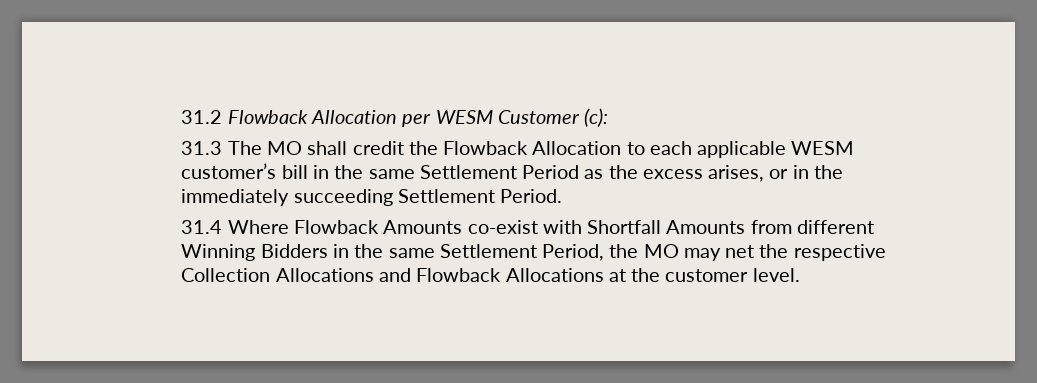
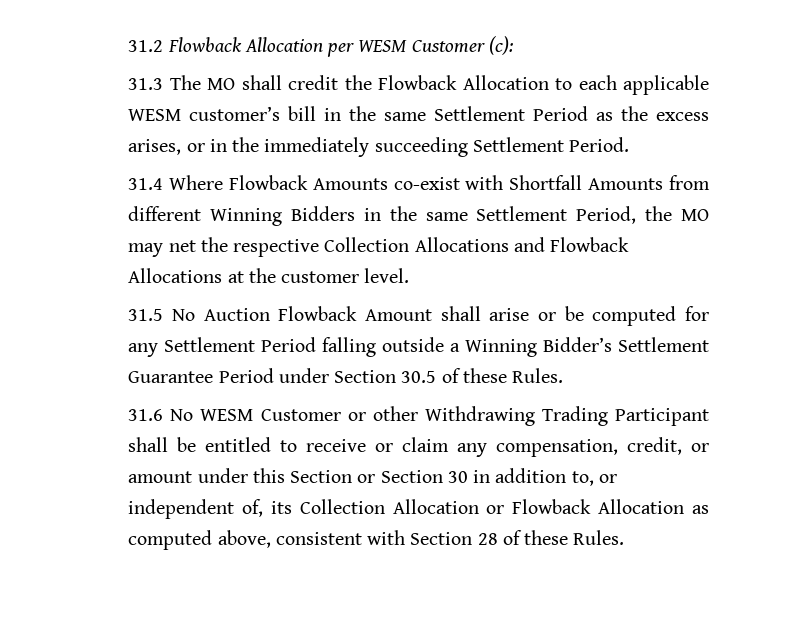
(800, 275) none -> [128,306,709,326] [128,337,709,357] [128,368,564,383] [128,406,709,426] [128,437,710,457] [128,468,617,486] [128,499,709,519] [128,530,625,550] // 31.5 No Auction Flowback Amount shall arise or be computed for any Settlement Period falling outside a Winning Bidder’s Settlement Guarantee Period under Section 30.5 of these Rules. // 31.6 No WESM Customer or other Withdrawing Trading Participant shall be entitled to receive or claim any compensation, credit, or amount under this Section or Section 30 in addition to, or independent of, its Collection Allocation or Flowback Allocation as computed above, consistent with Section 28 of these Rules.

